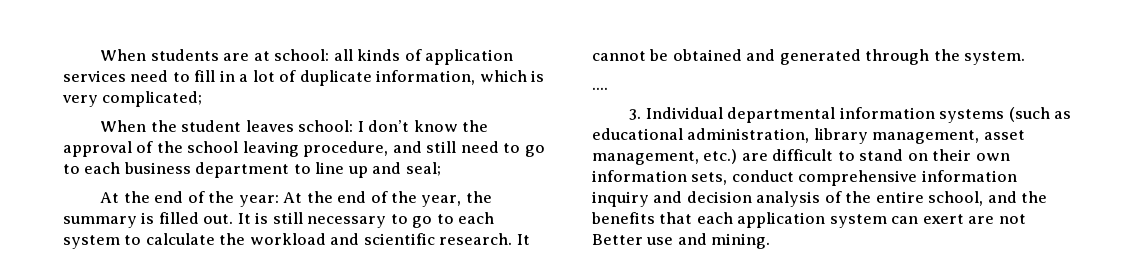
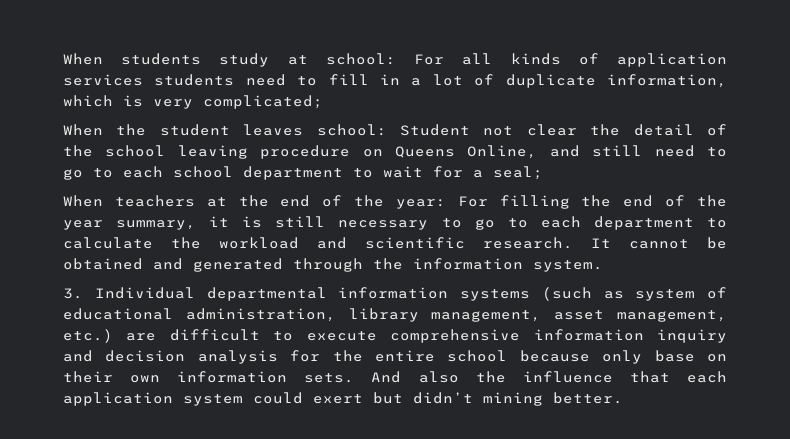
[223,53,250,61] are -> [219,53,270,67] study
(330, 55) none -> [414,54,445,65] For
(126, 76) none -> [154,74,235,86] students
[357,120,489,132] [63,141,389,157] I don’t know the approval of the school leaving procedure, -> [400,124,727,136] [63,145,538,159] Student not clear the detail of the school leaving procedure on Queens Online,
[123,162,441,178] [100,192,120,203] business department to line up and seal; // At -> [173,166,543,180] [63,195,227,207] school department to wait for a seal; // When teachers at
[283,191,492,207] [63,212,251,228] At the end of the year, the summary is filled out. It -> [457,195,727,209] [63,216,230,230] For filling the end of the year summary, it
[63,235,120,249] system -> [593,216,694,230] department
(960, 55) none -> [413,258,523,270] information
[592,87,608,90] // .... -> (603, 266) none
(1072, 115) none -> [635,287,727,301] system of
[859,149,1010,161] [592,170,794,185] stand on their own information sets, conduct -> [306,331,377,341] execute
[824,191,842,203] of -> [290,350,321,362] for
[928,191,1048,206] [591,212,1026,228] [592,233,771,249] school, and the benefits that each application system can exert are not Better use and mining. -> [447,350,727,364] [63,371,727,383] [63,392,623,406] school because only base on their own information sets. And also the influence that each application system could exert but didn’t mining better.

